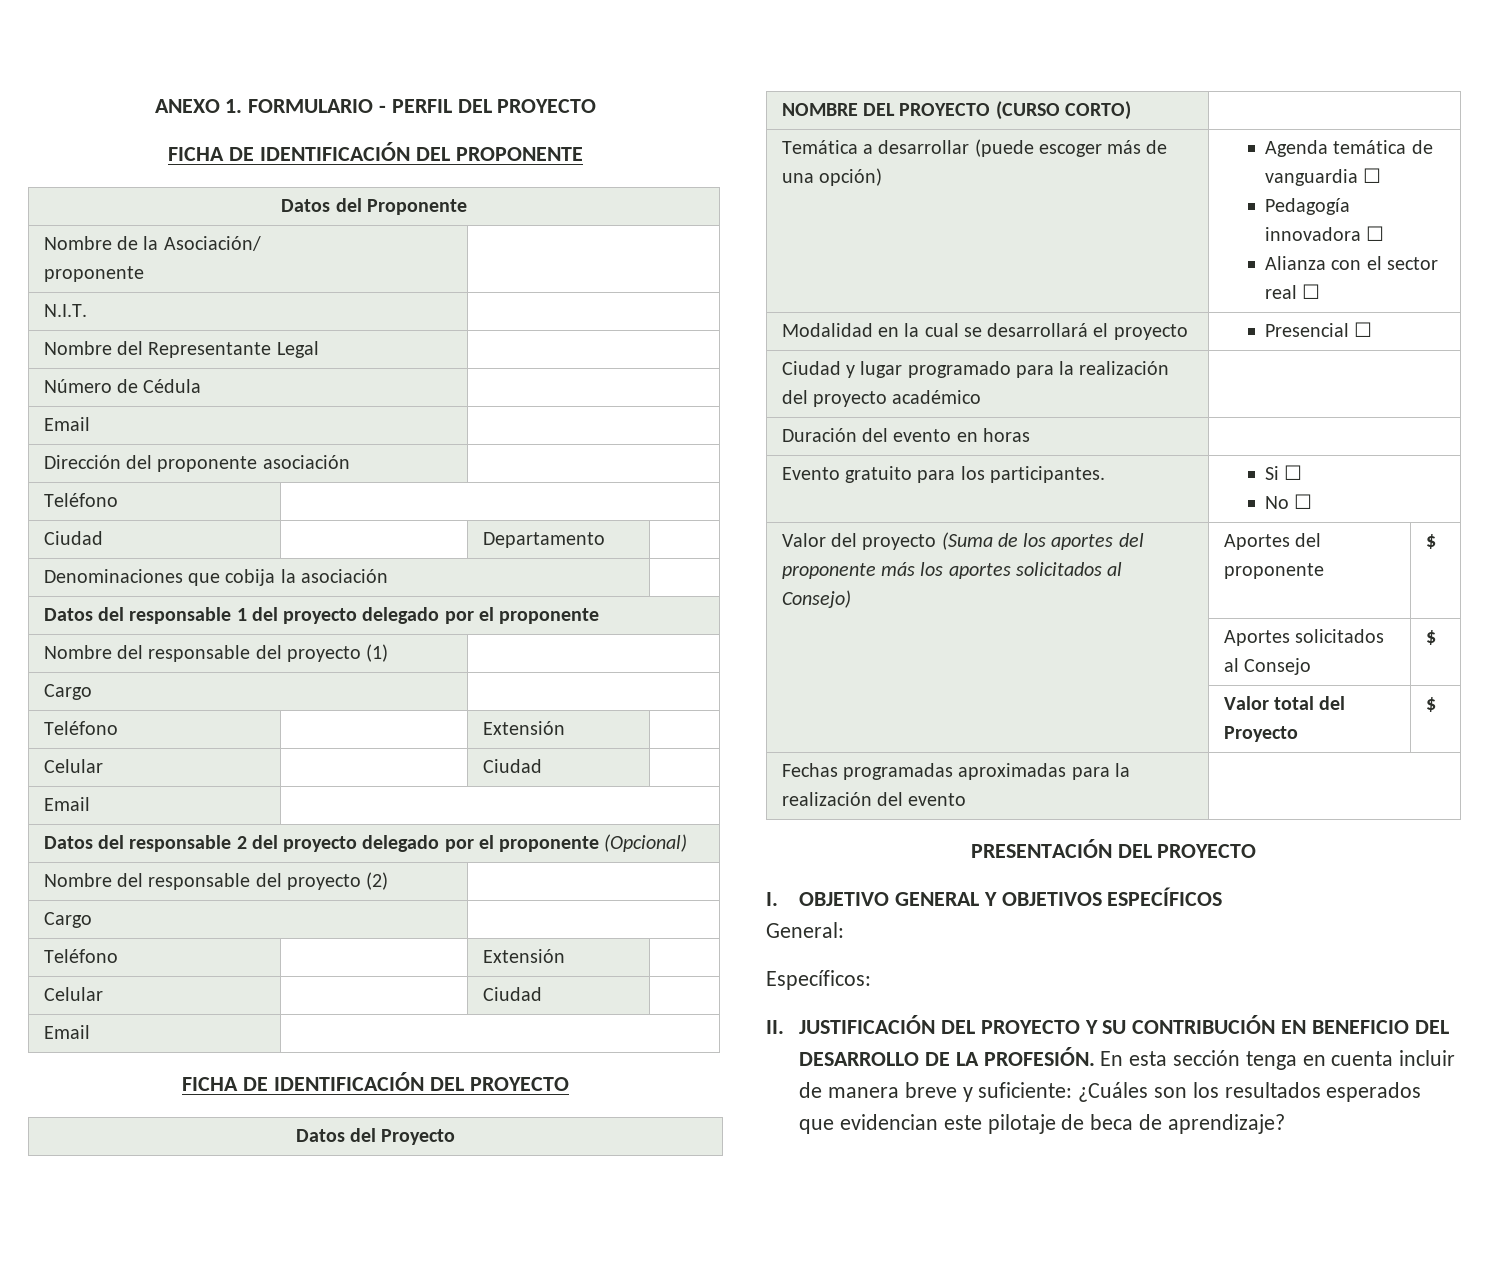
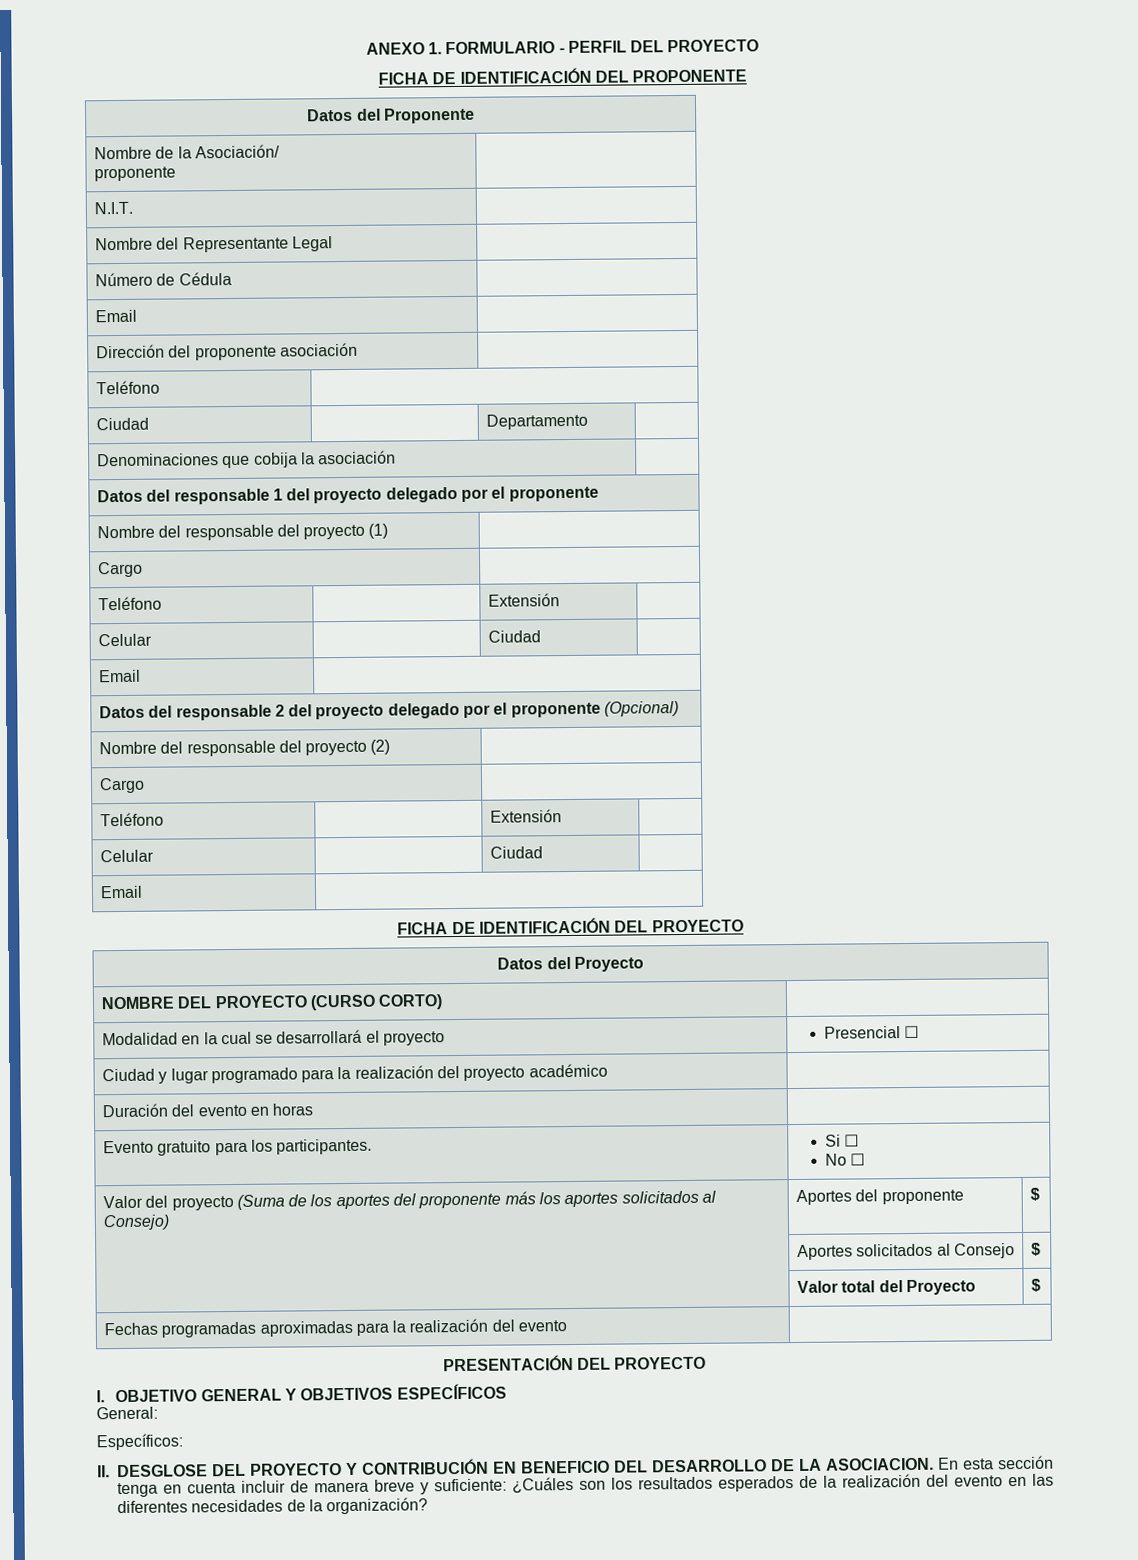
[781,139,1168,157] [781,168,883,186] [1265,140,1433,157] [1265,168,1382,186] [1265,198,1351,215] [1265,226,1385,241] [1265,256,1438,270] [1265,284,1321,299] // Temática a desarrollar (puede escoger más de una opción) | Agenda temática de vanguardia ☐ // Pedagogía innovadora ☐ // Alianza con el sector real ☐ -> (444, 1002) none
[799,1015,936,1034] JUSTIFICACIÓN -> [117,1464,208,1478] DESGLOSE
[1102,1020,1127,1034] SU -> (358, 1469) none
[983,1047,1095,1066] PROFESIÓN. -> [826,1457,934,1471] ASOCIACION.
[799,1114,1285,1134] que evidencian este pilotaje de beca de aprendizaje? -> [799,1473,1054,1488] [117,1497,429,1515] de la realización del evento en las diferentes necesidades de la organización?

